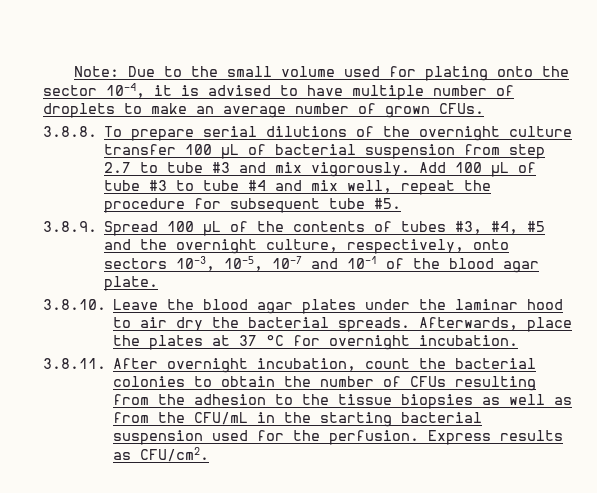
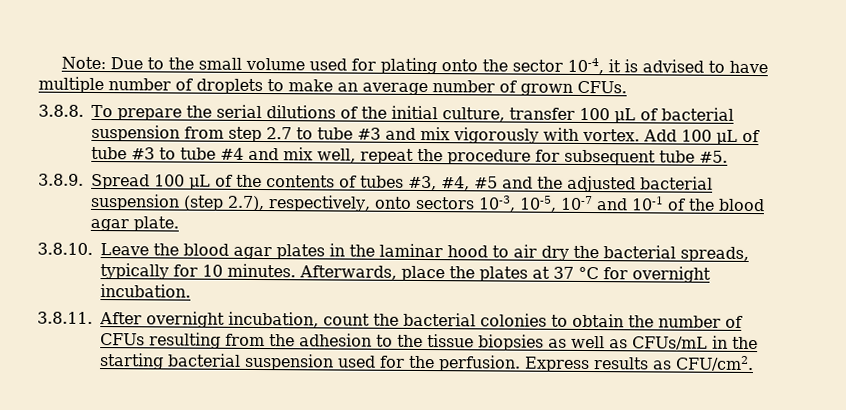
(195, 135) none -> [185,105,212,118] the
[419,126,573,141] overnight culture -> [390,105,505,122] initial culture,
[311,162,411,177] vigorously. -> [453,127,640,144] vigorously with vortex.
[176,239,339,254] overnight culture, -> [567,175,713,193] [90,193,265,212] adjusted bacterial suspension (step 2.7),
[365,299,411,310] under -> [329,243,345,257] in
[338,317,411,332] spreads. -> [680,246,749,262] [100,263,296,280] spreads, typically for 10 minutes.
[113,412,249,425] from the CFU/mL -> [632,336,708,350] CFUs/mL

